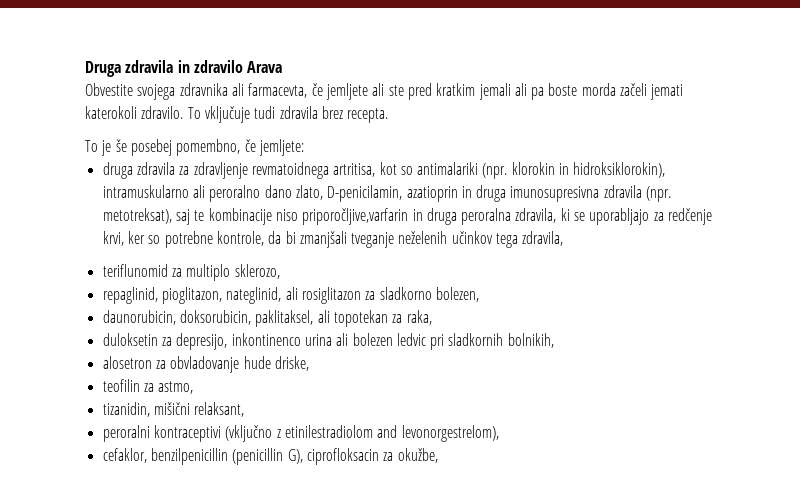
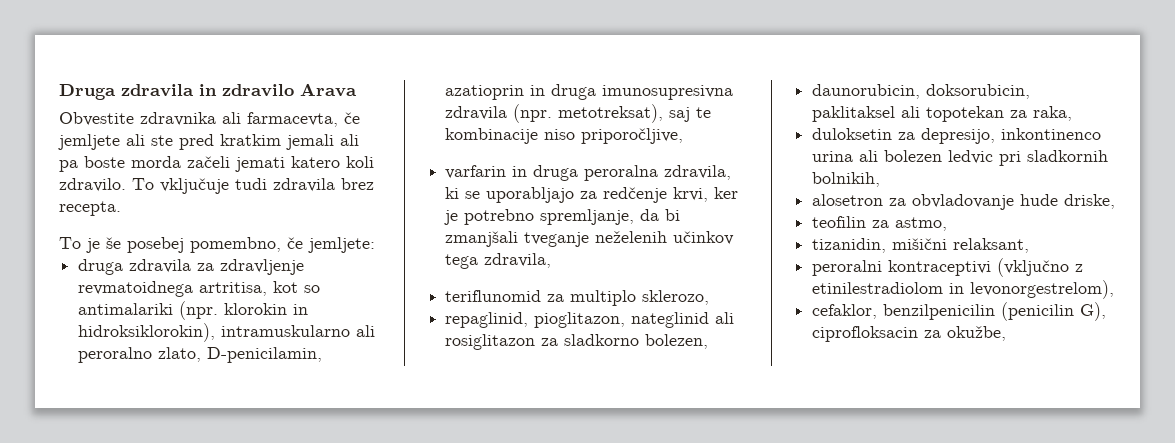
[137,84,176,100] svojega -> (134, 119) none
[85,106,137,119] katerokoli -> [291,156,374,168] katero koli
[264,185,292,198] dano -> (153, 355) none
[302,208,409,225] priporočljive,varfarin -> [581,128,684,144] [445,165,507,179] priporočljive, // varfarin
[148,231,264,248] so potrebne kontrole, -> [444,209,635,225] je potrebno spremljanje,
[226,287,282,304] nateglinid, -> [631,312,710,328] nateglinid
[255,310,314,327] paklitaksel, -> [812,106,896,122] paklitaksel
[377,425,398,438] and -> [949,283,965,294] in
[150,448,284,465] benzilpenicillin (penicillin -> [883,302,1075,321] benzilpenicilin (penicilin

